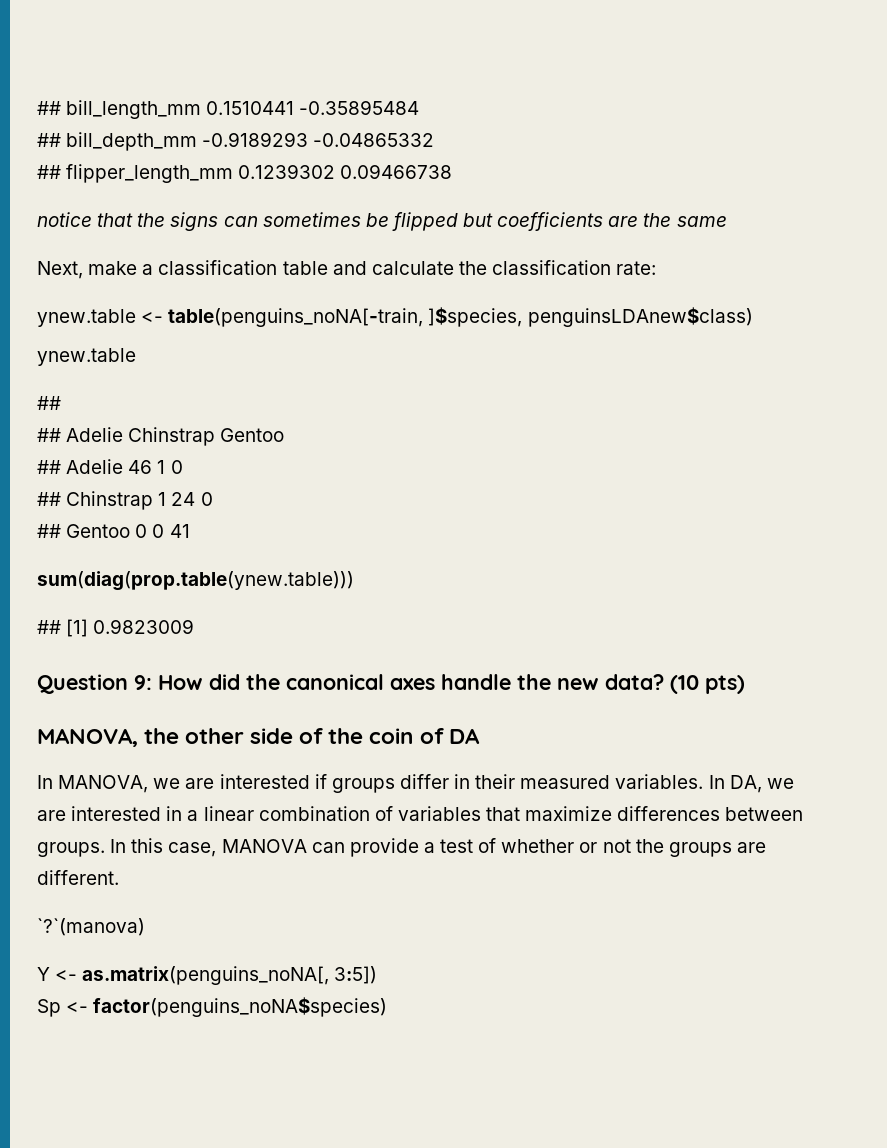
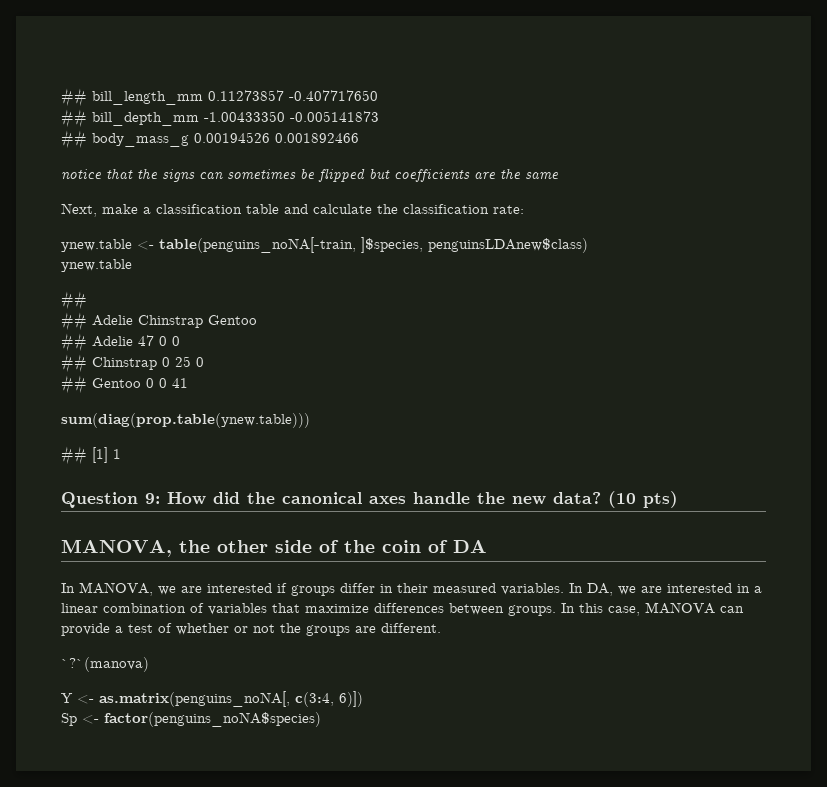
[206,100,420,115] 0.1510441 -0.35895484 -> [208,90,378,101] 0.11273857 -0.407717650
[202,132,435,147] [37,164,453,183] -0.9189293 -0.04865332 // ## flipper_length_mm 0.1239302 0.09466738 -> [204,111,379,122] [61,130,359,149] -1.00433350 -0.005141873 // ## body_mass_g 0.00194526 0.001892466
[128,460,166,474] 46 1 -> [138,335,167,346] 47 0
[158,492,196,506] 1 24 -> [162,356,191,367] 0 25
[93,619,195,634] 0.9823009 -> [113,449,121,459] 1
[334,966,378,984] 3:5]) -> [295,691,363,707] c(3:4, 6)])

